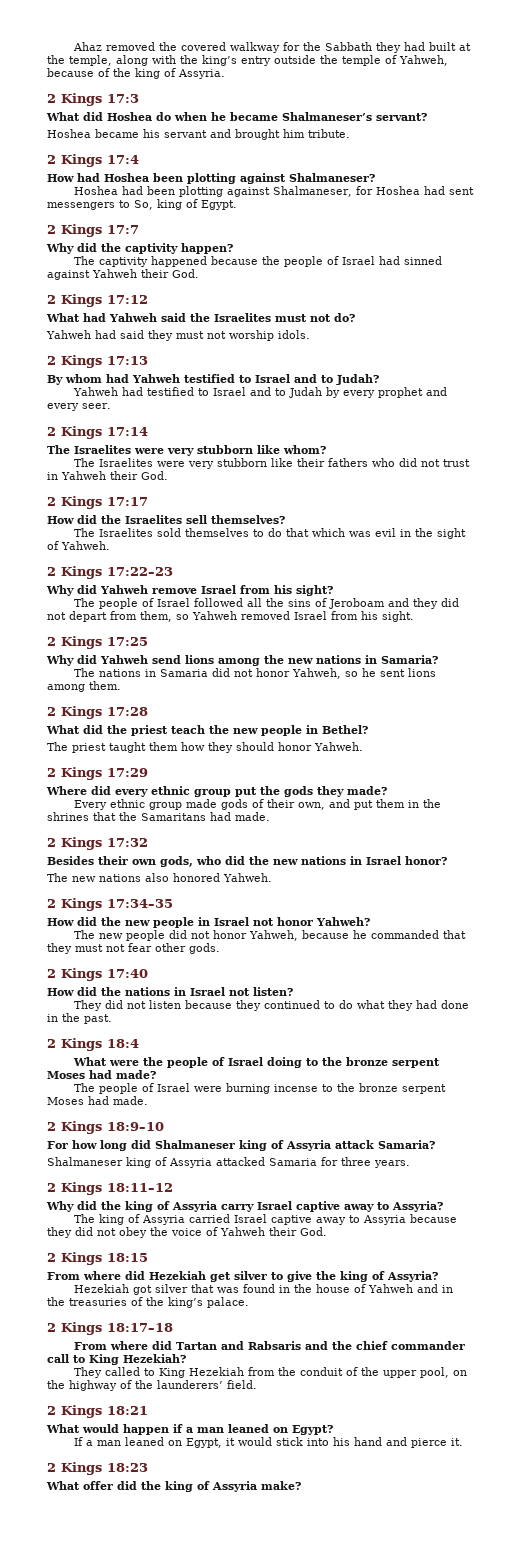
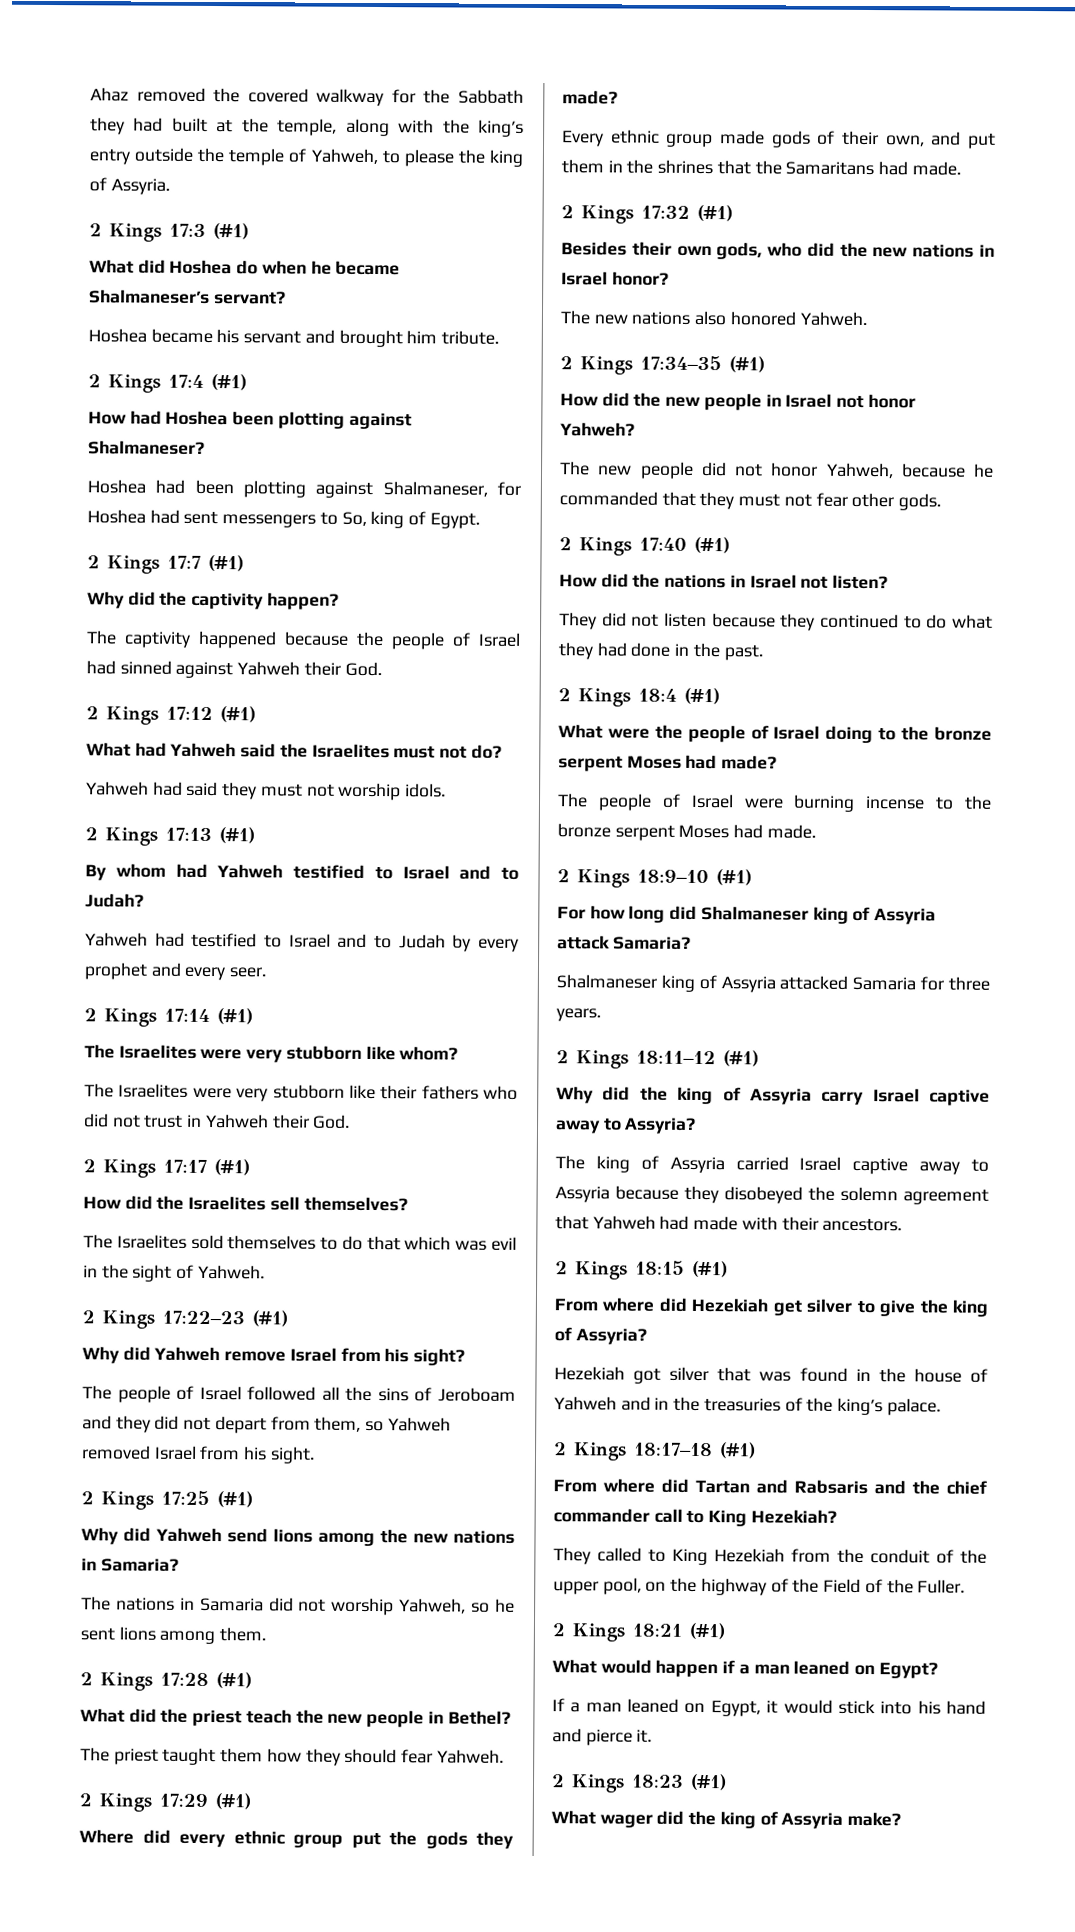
[47,68,110,77] because of -> [381,149,454,167] to please
(139, 98) none -> [213,223,249,240] (#1)
(139, 159) none -> [211,373,247,391] (#1)
(139, 229) none -> [208,554,244,572] (#1)
(148, 299) none -> [220,706,256,723] (#1)
(148, 360) none -> [219,827,255,844] (#1)
(148, 431) none -> [217,1008,253,1025] (#1)
(148, 501) none -> [214,1159,250,1176] (#1)
(173, 571) none -> [252,1310,288,1327] (#1)
(148, 641) none -> [217,1491,253,1508] (#1)
[255,668,290,677] honor -> [331,1597,395,1616] worship
(148, 711) none -> [216,1672,252,1689] (#1)
[278,742,312,751] honor -> [401,1749,434,1764] fear
(148, 772) none -> [215,1793,251,1810] (#1)
(148, 842) none -> [697,204,733,222] (#1)
(173, 903) none -> [729,356,765,373] (#1)
(148, 973) none -> [694,536,730,554] (#1)
(139, 1043) none -> [684,687,720,705] (#1)
(164, 1126) none -> [716,869,752,886] (#1)
(173, 1187) none -> [723,1050,759,1067] (#1)
[75,1227,327,1238] did not obey the voice of Yahweh their God. -> [724,1186,989,1205] [555,1215,903,1232] disobeyed the solemn agreement that Yahweh had made with their ancestors.
(148, 1257) none -> [692,1260,728,1278] (#1)
(173, 1327) none -> [719,1442,756,1459] (#1)
[157,1380,257,1389] launderers’ field. -> [823,1578,966,1594] Field of the Fuller.
(148, 1410) none -> [689,1622,725,1640] (#1)
[46,1481,113,1490] // What offer -> [690,1773,727,1791] [551,1810,653,1828] (#1) // What wager

